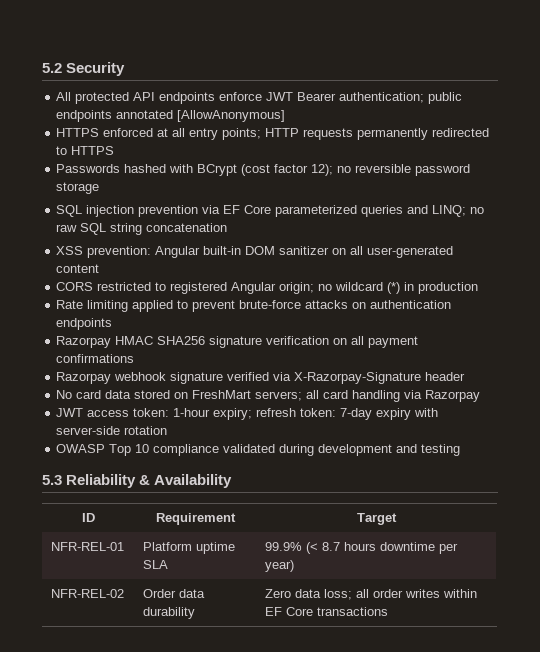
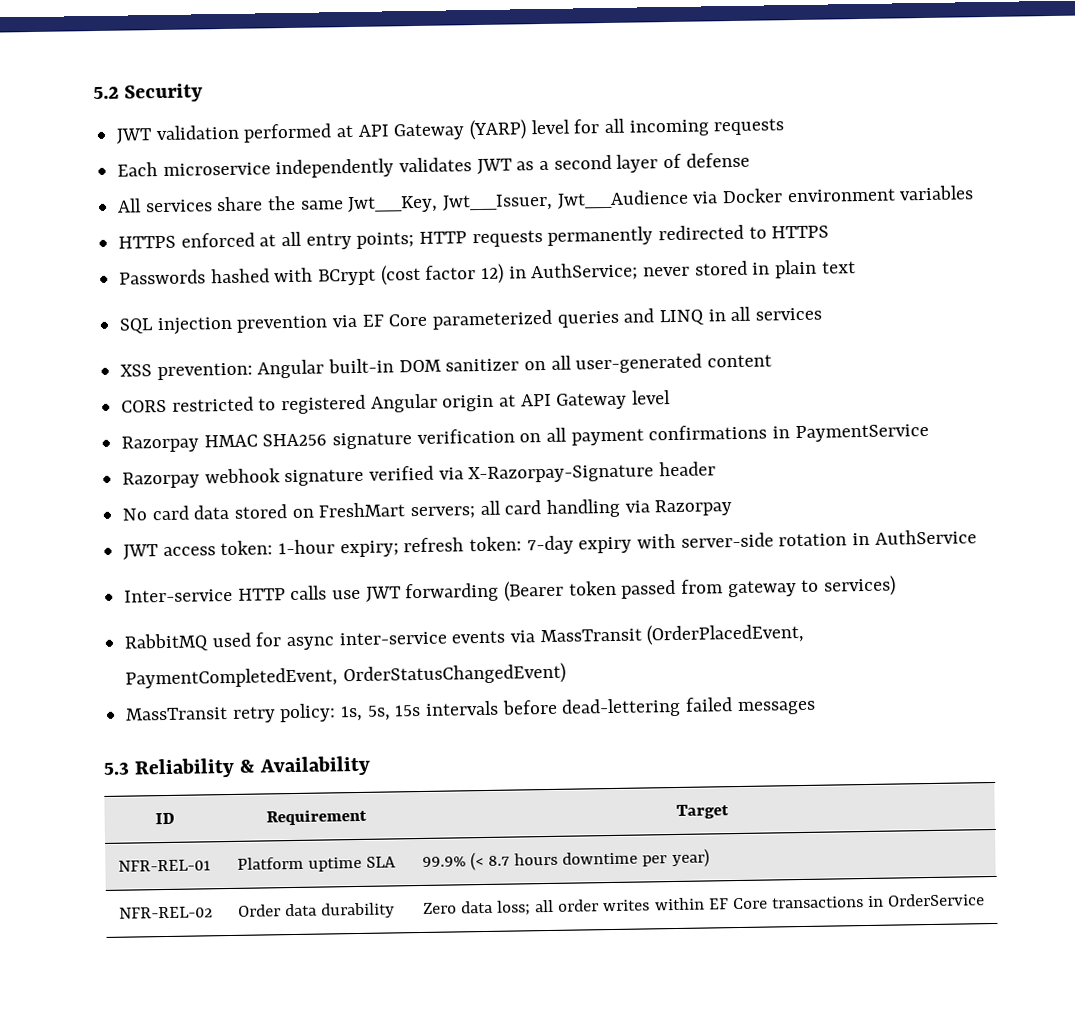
[56,92,463,104] [56,110,286,122] All protected API endpoints enforce JWT Bearer authentication; public endpoints annotated [AllowAnonymous] -> [116,118,786,144] [117,152,750,179] [117,185,975,214] JWT validation performed at API Gateway (YARP) level for all incoming requests // Each microservice independently validates JWT as a second layer of defense // All services share the same Jwt__Key, Jwt__Issuer, Jwt__Audience via Docker environment variables
[311,164,471,176] [56,182,100,194] 12); no reversible password storage -> [481,259,856,284] 12) in AuthService; never stored in plain text
[432,205,485,217] [56,223,228,235] LINQ; no raw SQL string concatenation -> [659,306,823,326] LINQ in all services
[279,282,479,294] [56,300,452,312] [56,318,113,330] origin; no wildcard (*) in production // Rate limiting applied to prevent brute-force attacks on authentication endpoints -> [442,390,672,412] origin at API Gateway level
(135, 358) none -> [772,423,929,443] in PaymentService
[56,444,461,456] // OWASP Top 10 compliance validated during development and testing -> [852,529,977,546] [124,575,897,603] [124,622,806,652] [125,662,566,689] [125,697,816,723] in AuthService // Inter-service HTTP calls use JWT forwarding (Bearer token passed from gateway to services) // RabbitMQ used for async inter-service events via MassTransit (OrderPlacedEvent, PaymentCompletedEvent, OrderStatusChangedEvent) // MassTransit retry policy: 1s, 5s, 15s intervals before dead-lettering failed messages
(389, 611) none -> [867,893,986,907] in OrderService

